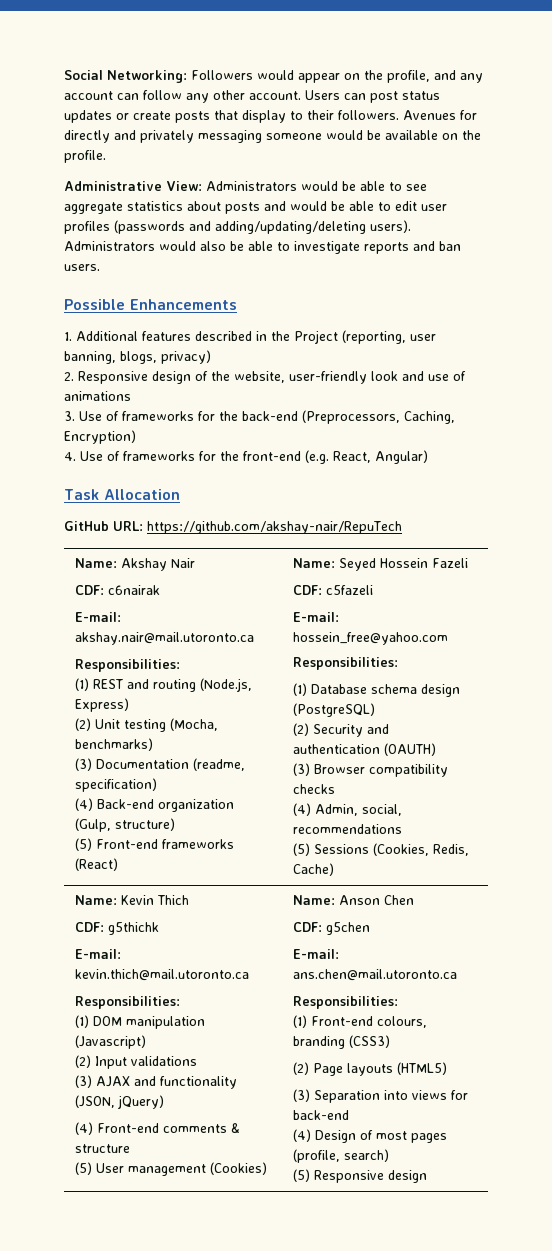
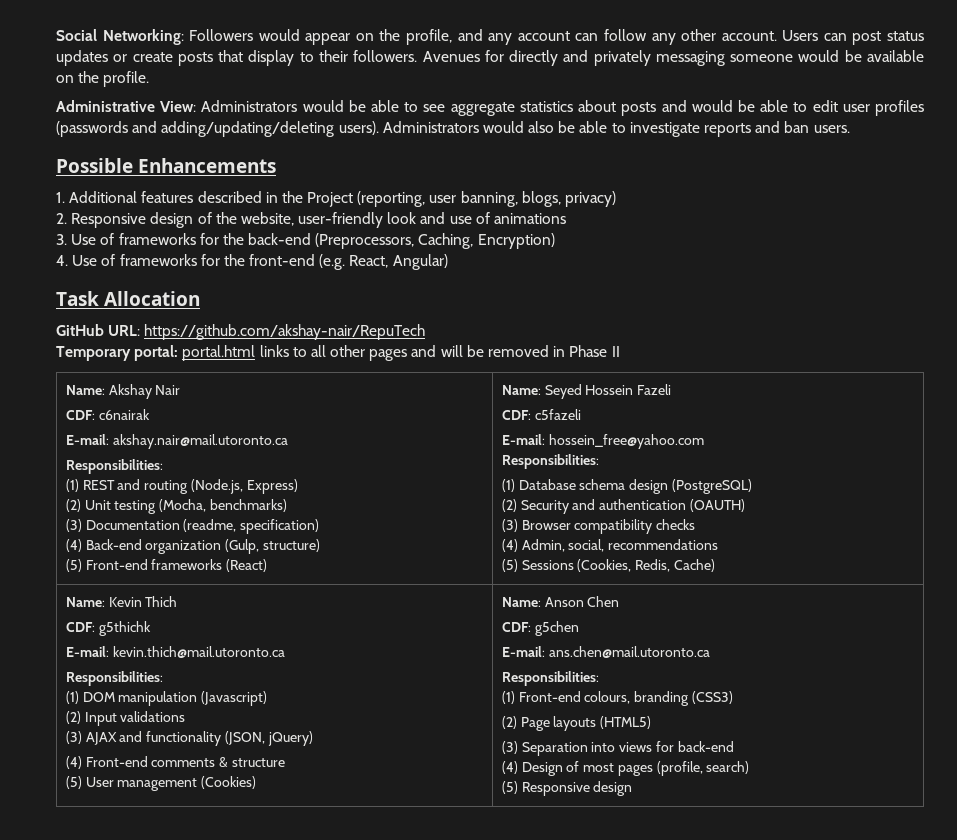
(402, 527) none -> [56,345,620,361] // Temporary portal: portal.html links to all other pages and will be removed in Phase II

